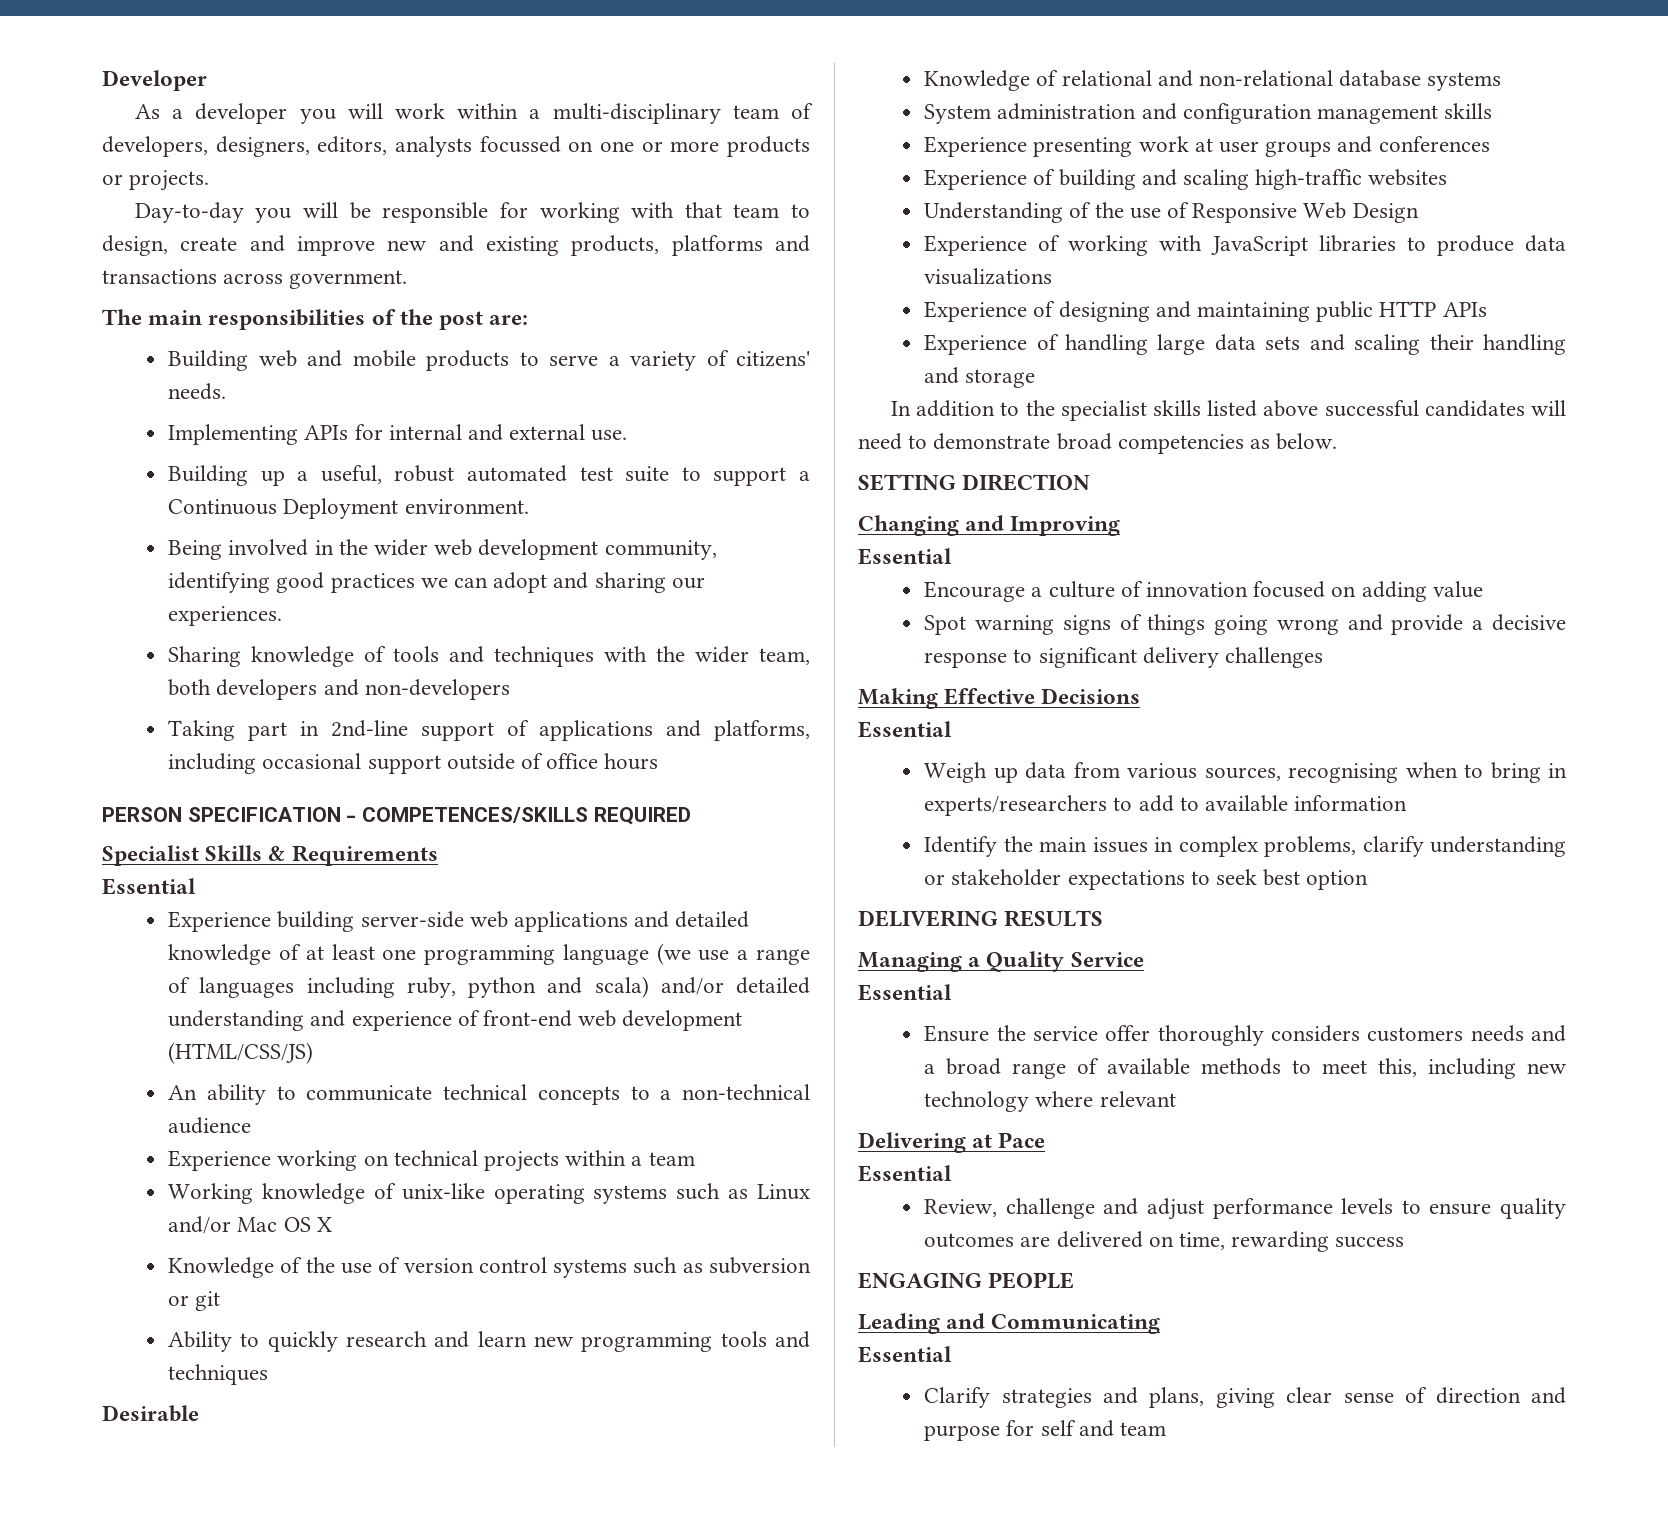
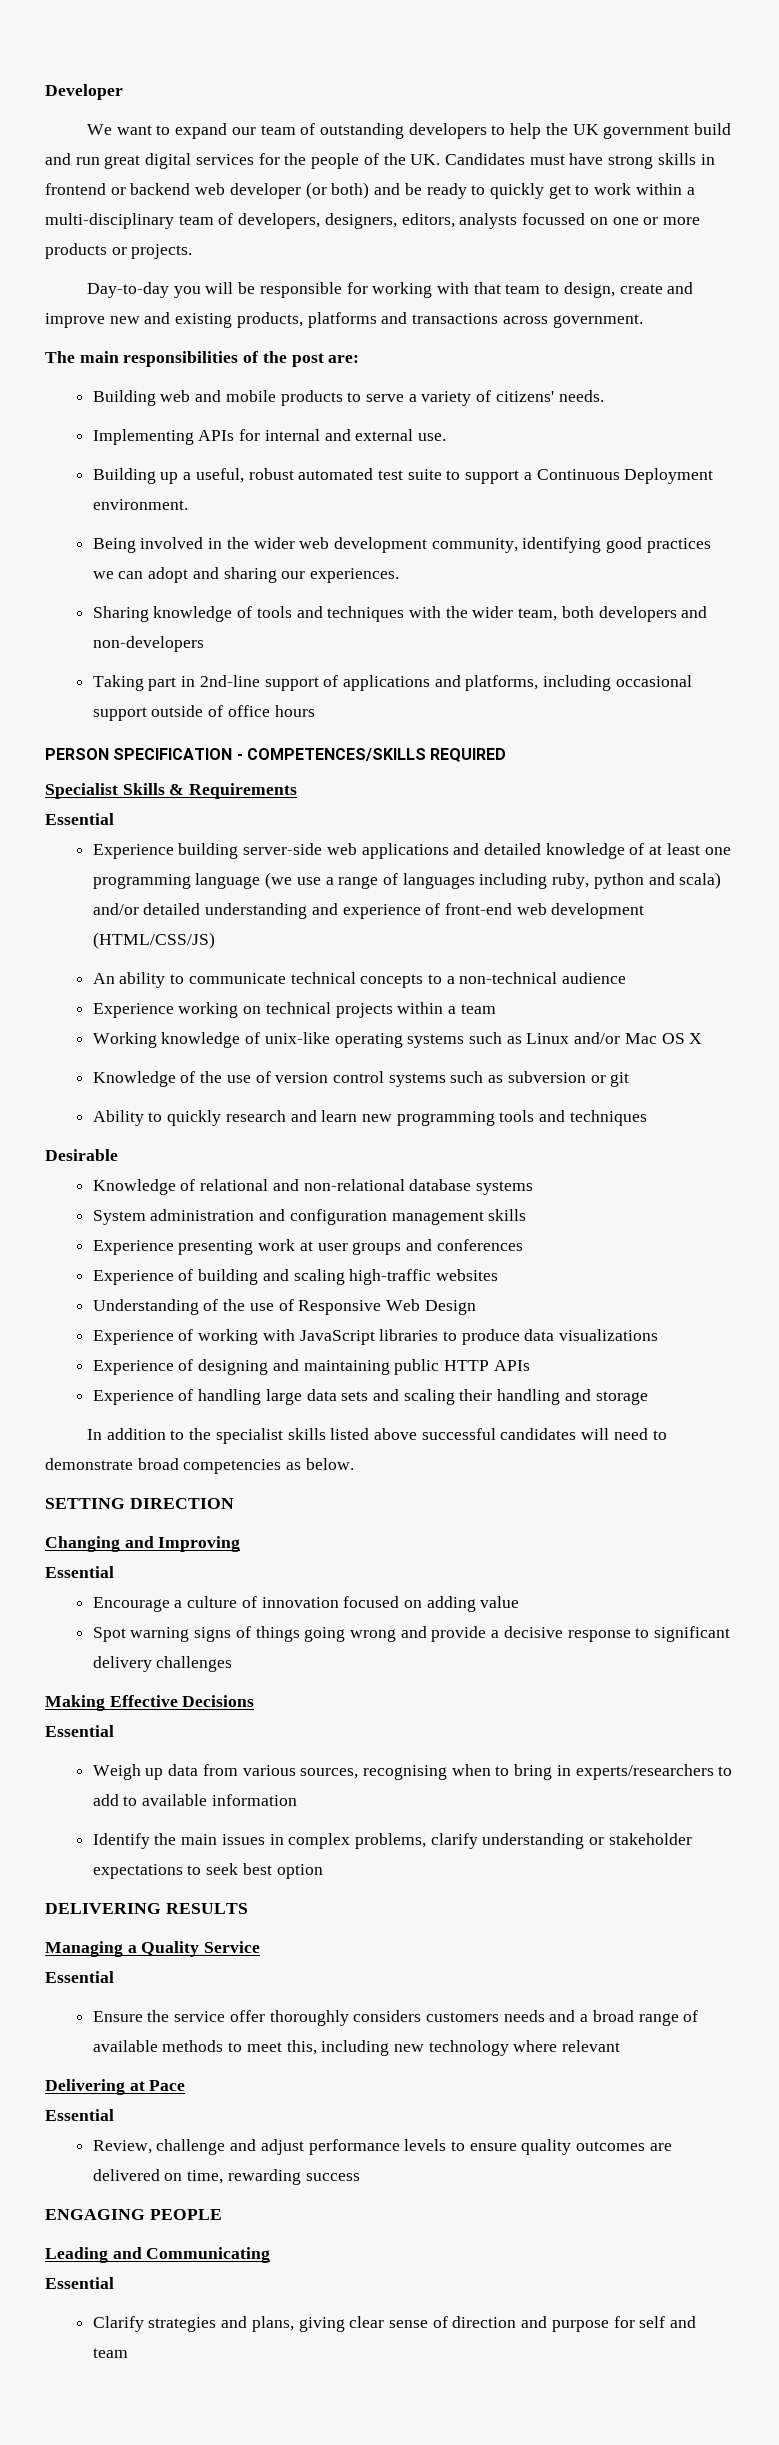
[134,103,383,124] As a developer you will -> [86,123,732,139] [45,153,715,169] [45,182,590,199] We want to expand our team of outstanding developers to help the UK government build and run great digital services for the people of the UK. Candidates must have strong skills in frontend or backend web developer (or both) and be ready to quickly get to

